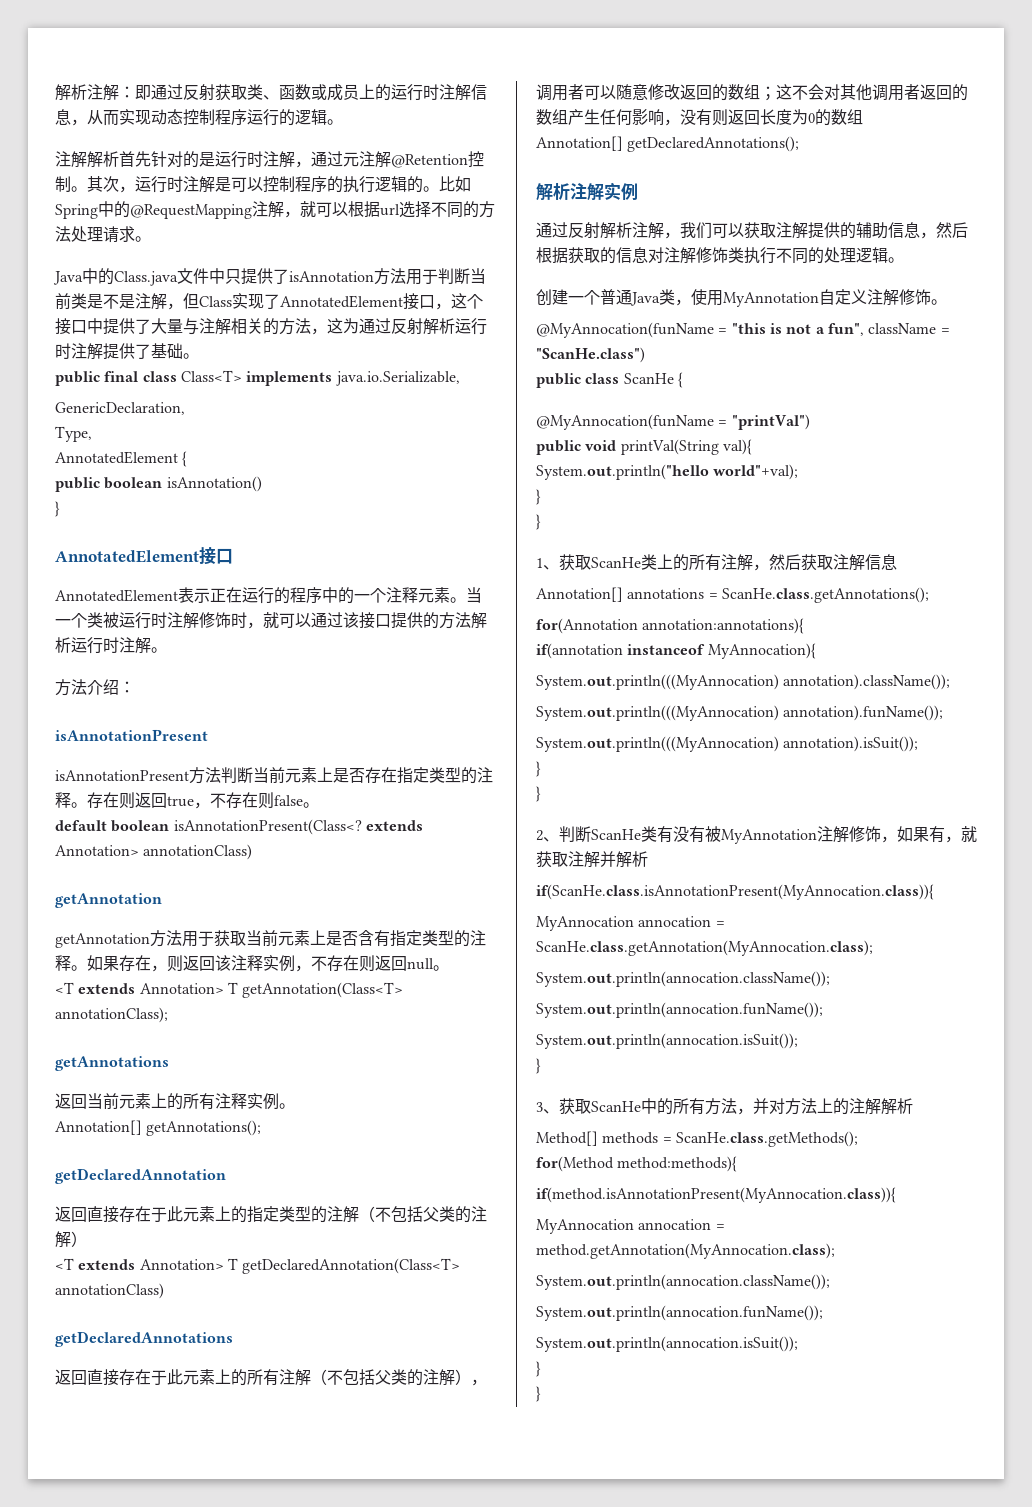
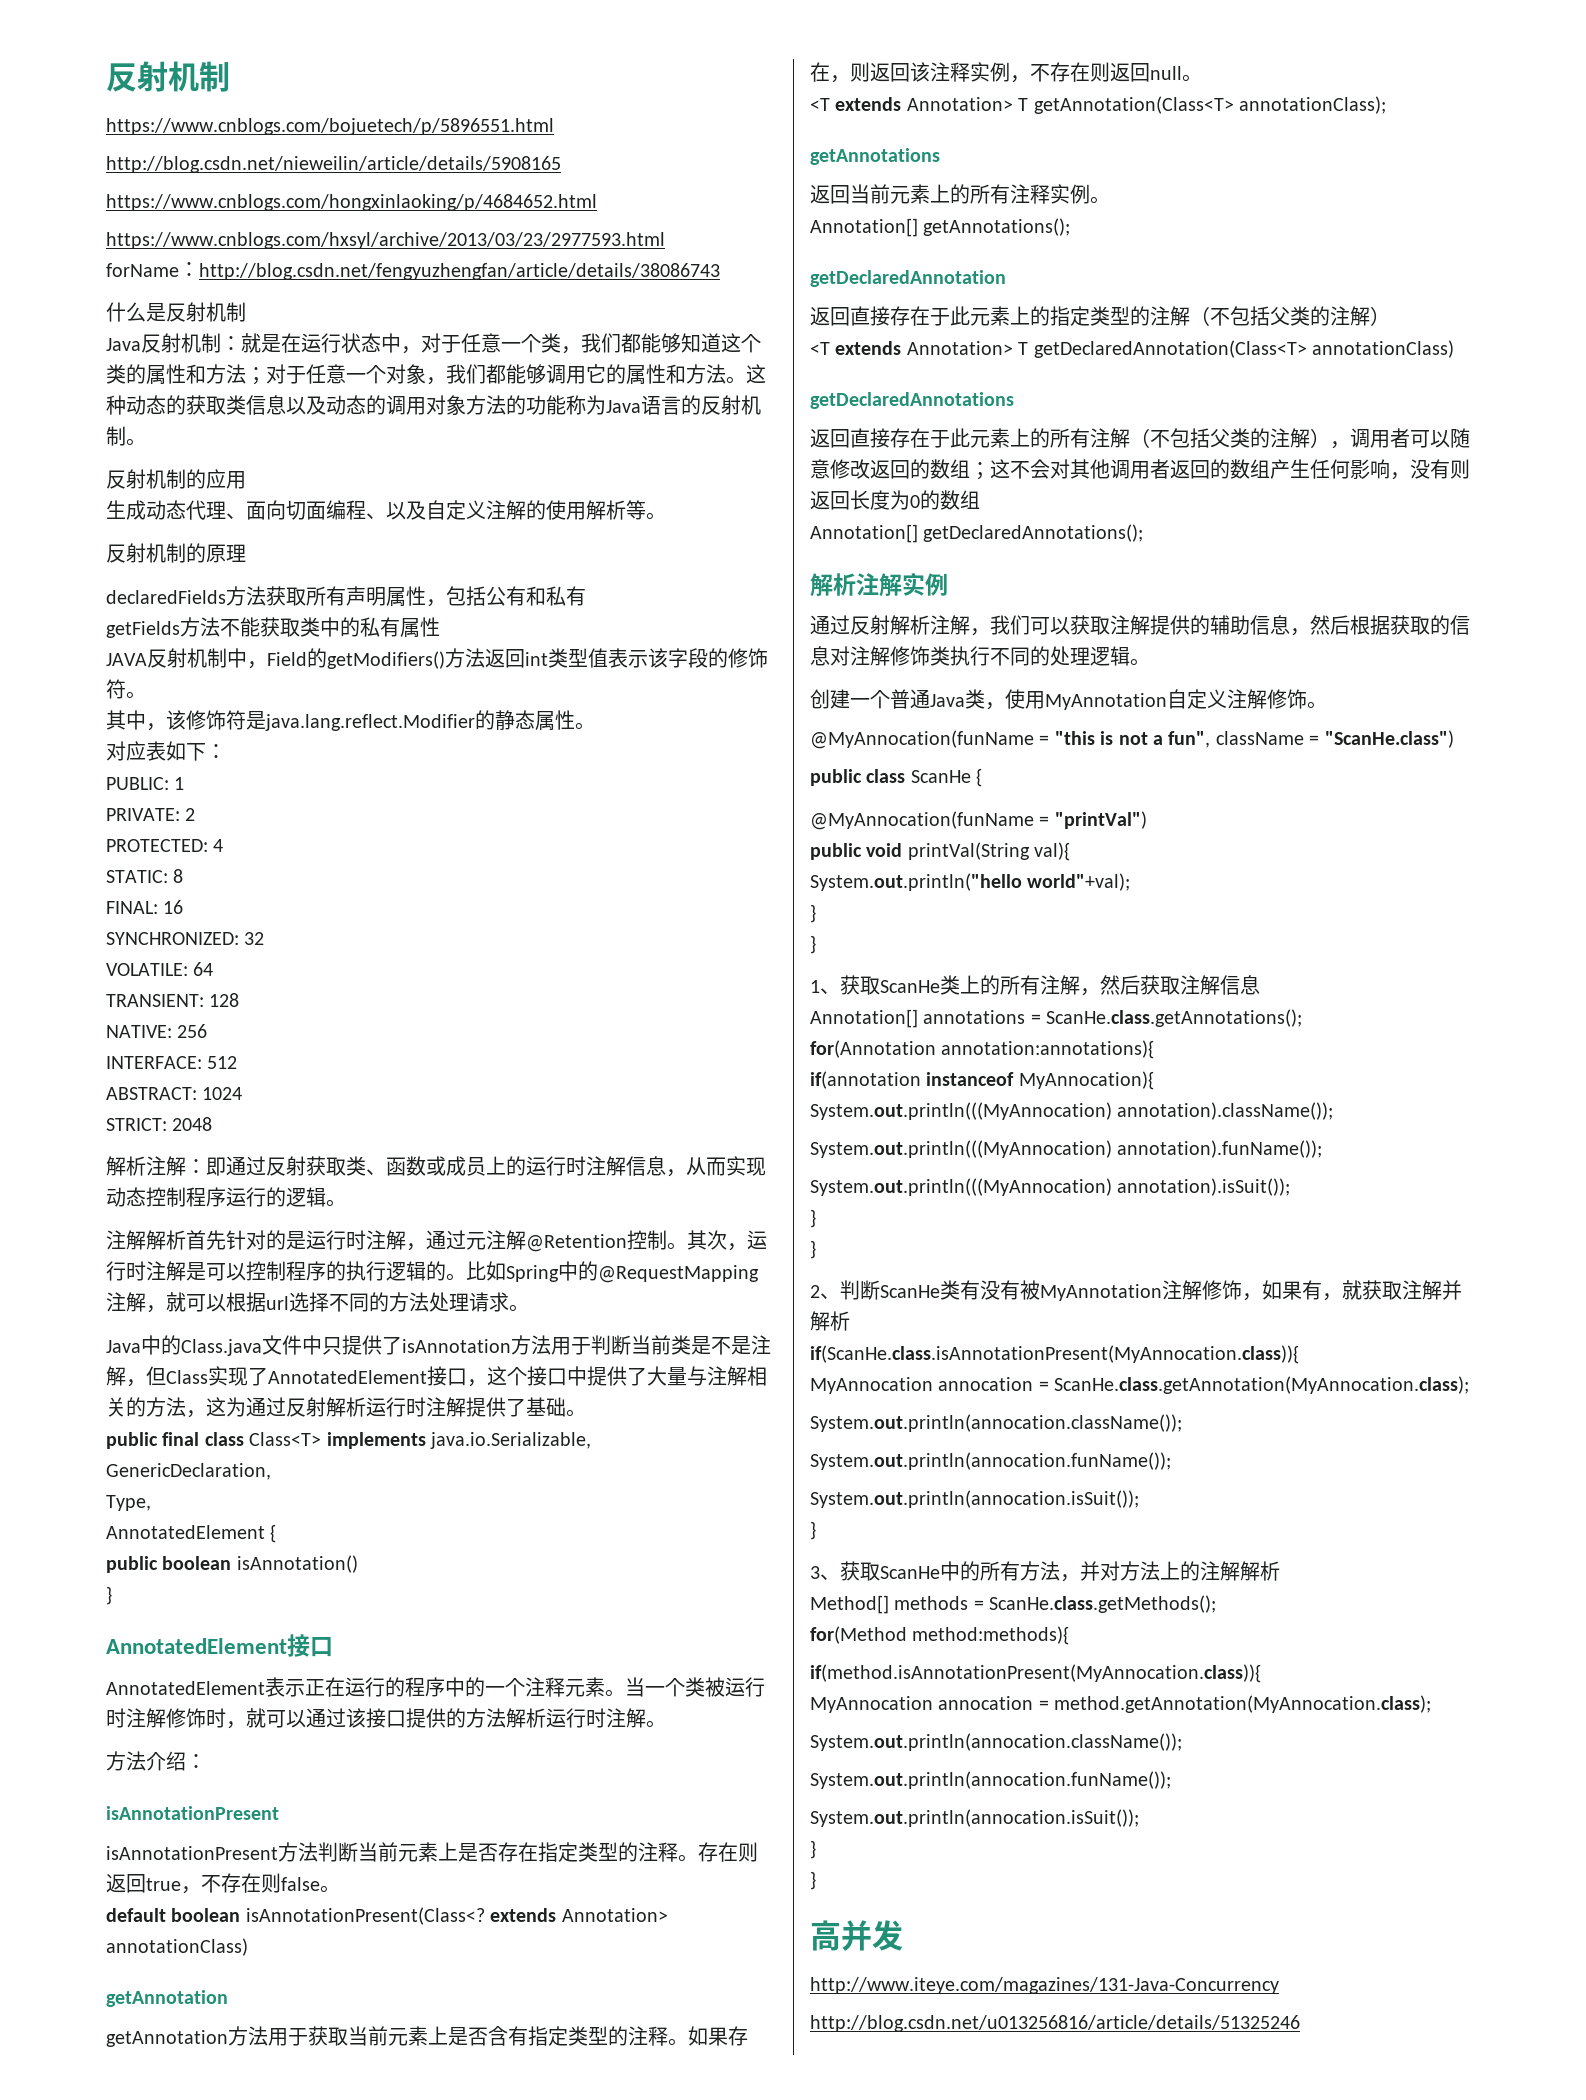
(55, 92) none -> [106,61,230,92] [106,118,554,135] [106,156,561,173] [106,194,597,211] [106,232,665,249] [106,262,720,280] [106,302,246,322] [106,333,761,354] [106,364,766,385] [106,395,761,415] [106,426,146,446] [106,469,246,489] [106,500,666,520] [106,543,246,563] [106,586,586,607] [106,617,440,638] [106,648,768,669] [106,679,146,699] [106,710,595,731] [106,741,226,761] [106,777,185,790] [106,808,196,821] [106,839,224,852] [106,869,184,883] [106,900,184,914] [106,932,265,945] [106,962,214,976] [106,993,240,1007] [106,1024,208,1038] [106,1056,238,1069] [106,1087,243,1100] [106,1117,213,1131] 反射机制 // https://www.cnblogs.com/bojuetech/p/5896551.html // http://blog.csdn.net/nieweilin/article/details/5908165 // https://www.cnblogs.com/hongxinlaoking/p/4684652.html // https://www.cnblogs.com/hxsyl/archive/2013/03/23/2977593.html // forName：http://blog.csdn.net/fengyuzhengfan/article/details/38086743 // 什么是反射机制 // Java反射机制：就是在运行状态中，对于任意一个类，我们都能够知道这个类的属性和方法；对于任意一个对象，我们都能够调用它的属性和方法。这种动态的获取类信息以及动态的调用对象方法的功能称为Java语言的反射机制。 // 反射机制的应用 // 生成动态代理、面向切面编程、以及自定义注解的使用解析等。 // 反射机制的原理 // declaredFields方法获取所有声明属性，包括公有和私有 // getFields方法不能获取类中的私有属性 // JAVA反射机制中，Field的getModifiers()方法返回int类型值表示该字段的修饰符。 // 其中，该修饰符是java.lang.reflect.Modifier的静态属性。 // 对应表如下： // PUBLIC: 1 // PRIVATE: 2 // PROTECTED: 4 // STATIC: 8 // FINAL: 16 // SYNCHRONIZED: 32 // VOLATILE: 64 // TRANSIENT: 128 // NATIVE: 256 // INTERFACE: 512 // ABSTRACT: 1024 // STRICT: 2048 //
(541, 1394) none -> [810,1920,903,1951] [810,1977,1279,1994] [810,2015,1300,2032] // 高并发 // http://www.iteye.com/magazines/131-Java-Concurrency // http://blog.csdn.net/u013256816/article/details/51325246

